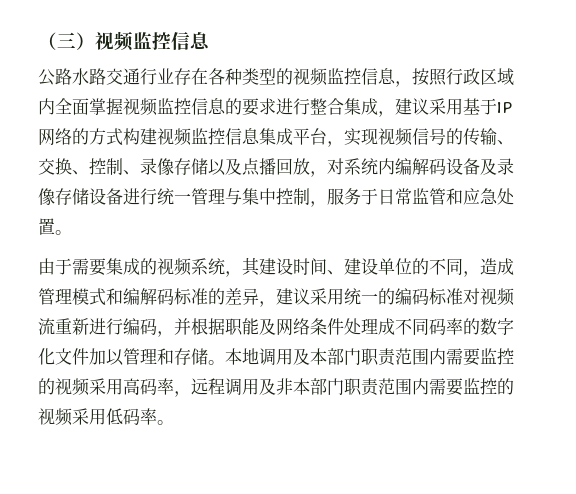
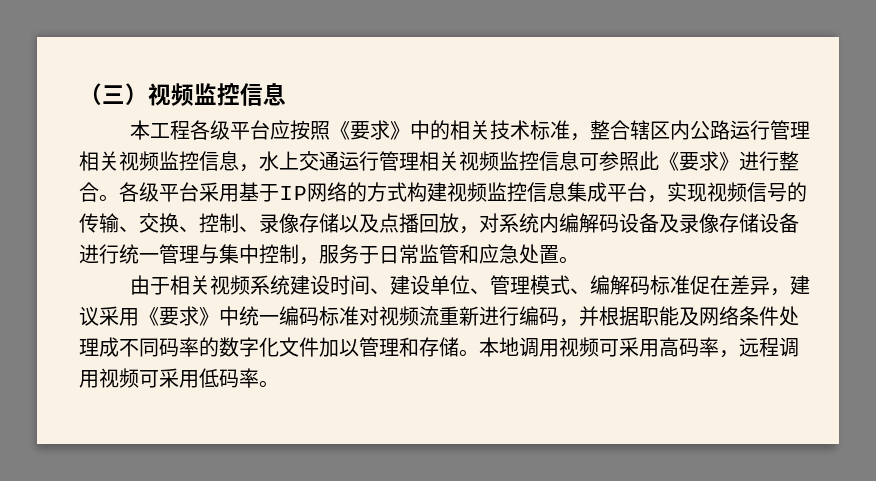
[38,68,514,87] [38,98,429,117] 公路水路交通行业存在各种类型的视频监控信息，按照行政区域内全面掌握视频监控信息的要求进行整合集成，建议 -> [130,120,811,141] [79,151,799,172] [79,182,199,202] 本工程各级平台应按照《要求》中的相关技术标准，整合辖区内公路运行管理相关视频监控信息，水上交通运行管理相关视频监控信息可参照此《要求》进行整合。各级平台
[72,258,157,276] 需要集成的 -> [170,275,211,295] 相关
[225,257,260,277] ，其 -> (291, 285) none
[412,258,514,277] 的不同，造成 -> [470,288,491,294] 、
[106,288,123,305] 和 -> [570,288,591,294] 、
[208,288,225,305] 的 -> [690,275,731,295] 促在
[344,288,395,305] 统一的 -> [139,306,279,326] 《要求》中统一
[293,348,514,366] [38,378,90,396] 及本部门职责范围内需要监控的视频 -> [559,337,619,357] 视频可
[259,378,514,396] [38,408,73,426] 及非本部门职责范围内需要监控的视频 -> [99,368,159,388] 视频可

